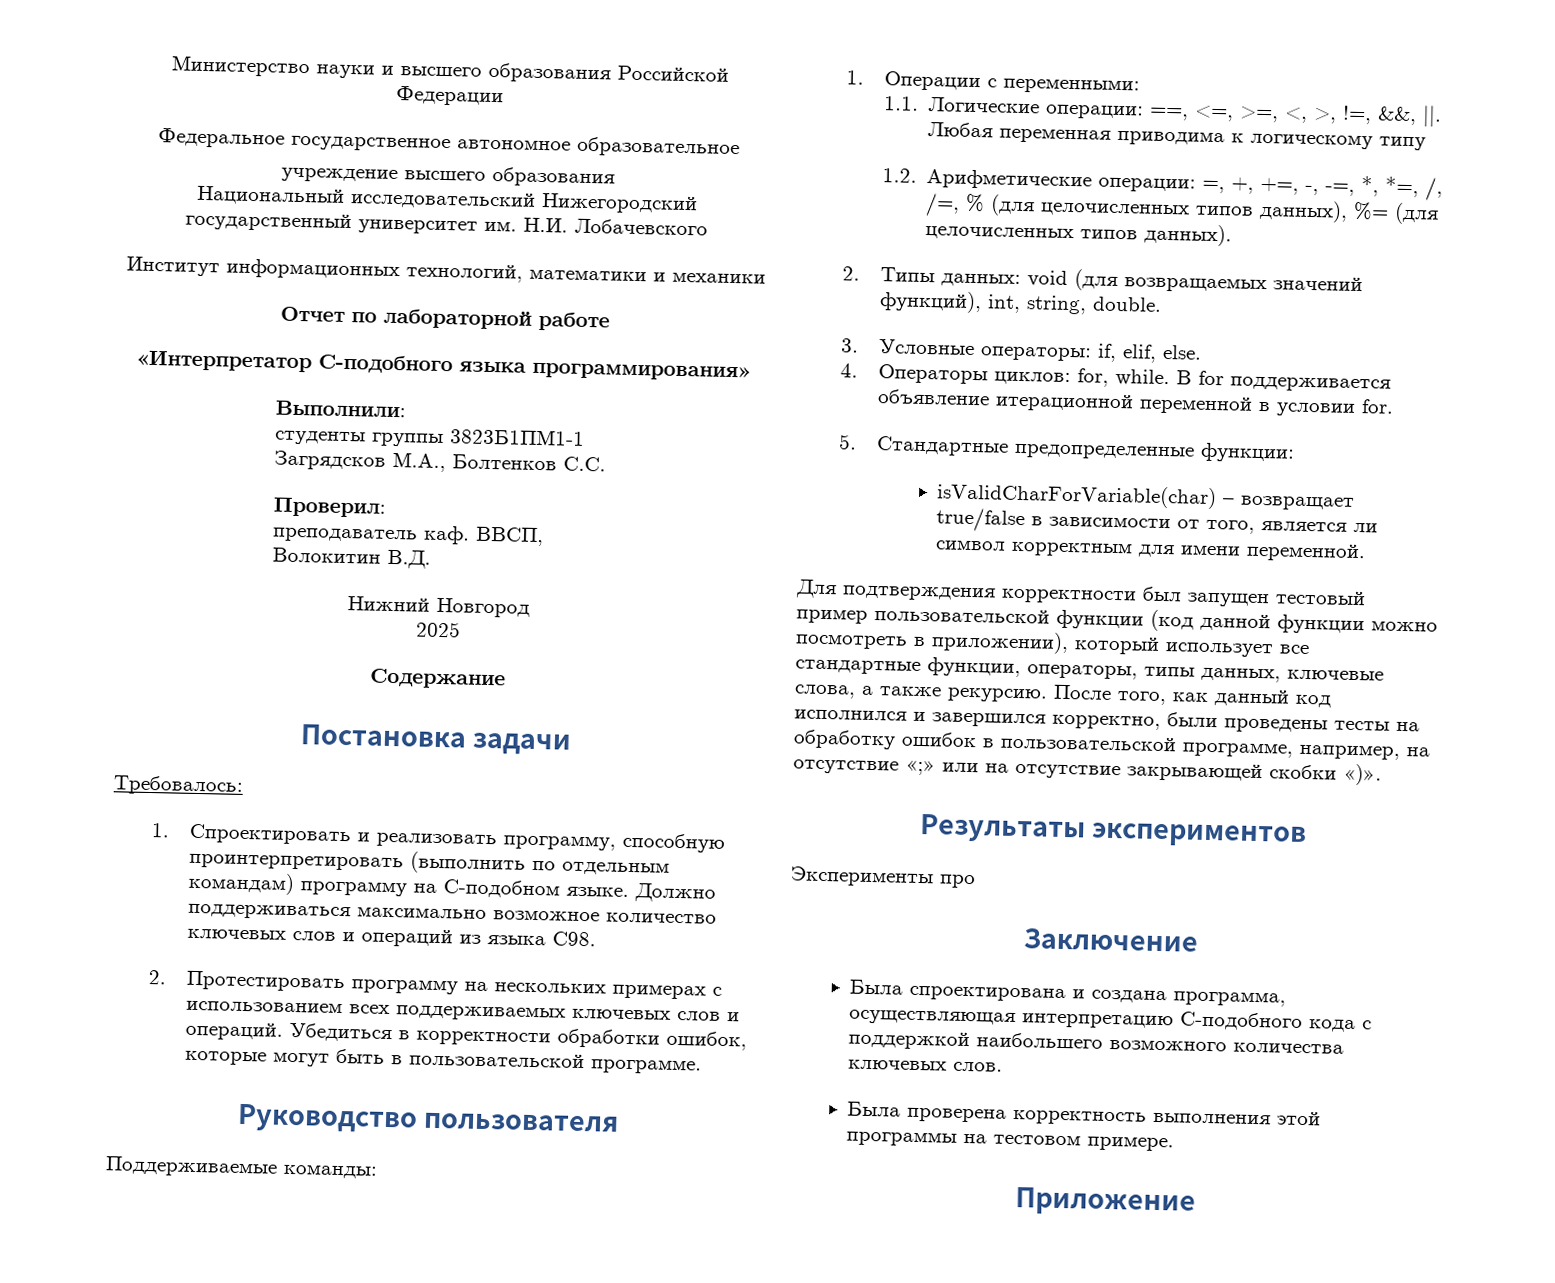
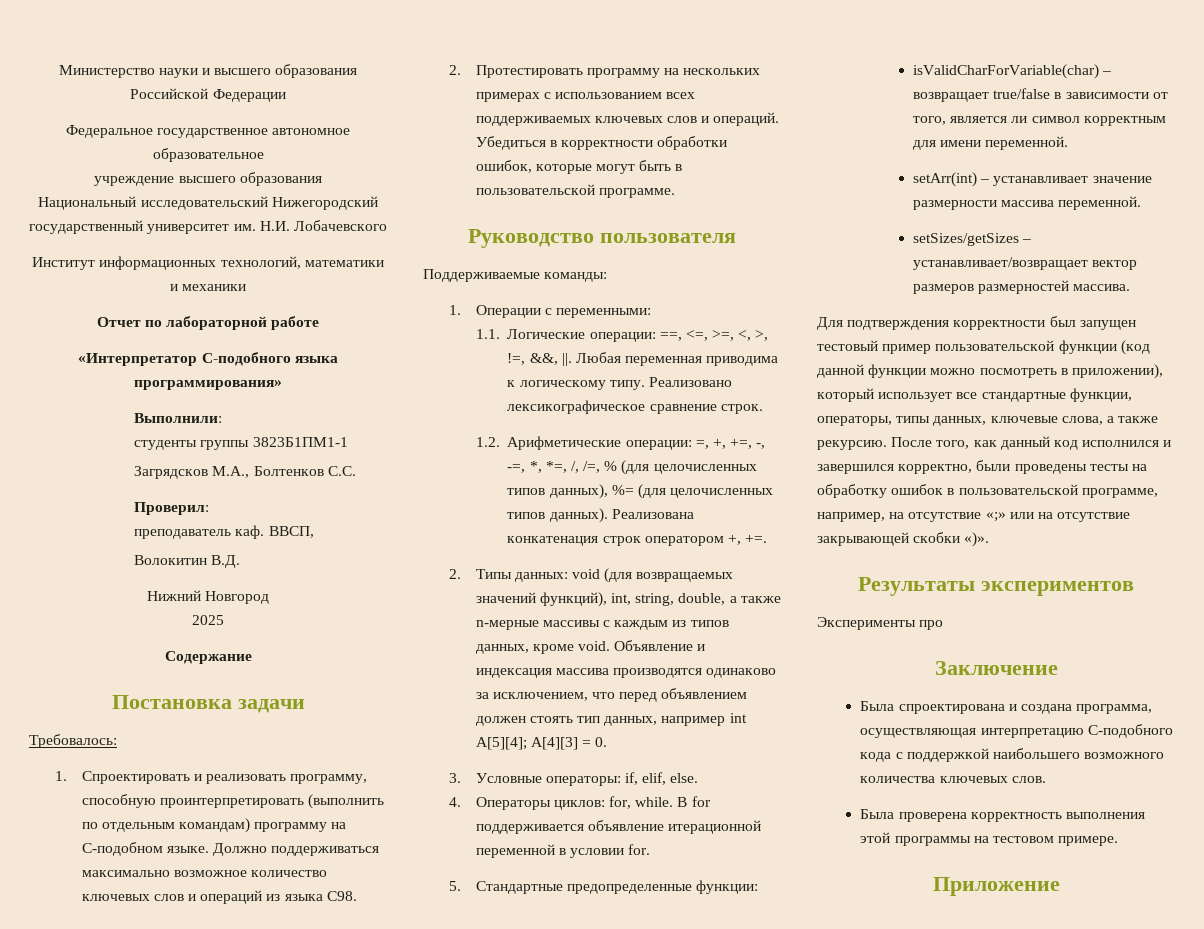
[1379,136,1427,151] типу -> [609,377,732,390] [507,400,763,414] типу. Реализовано лексикографическое сравнение строк.
(1233, 235) none -> [611,509,694,519] [507,534,768,546] Реализована конкатенация строк оператором +, +=.
[1092,296,1163,312] double. -> [678,593,781,605] [475,620,729,630] [475,640,706,654] [475,668,777,678] [475,688,748,702] [475,713,747,726] [475,737,608,750] double, а также n-мерные массивы с каждым из типов данных, кроме void. Объявление и индексация массива производятся одинаково за исключением, что перед объявлением должен стоять тип данных, например int A[5][4]; A[4][3] = 0.
(1367, 552) none -> [912,172,1152,187] [912,196,1142,210] [912,233,1032,246] [912,257,1138,270] [912,280,1131,294] // setArr(int) – устанавливает значение размерности массива переменной. // setSizes/getSizes – устанавливает/возвращает вектор размеров размерностей массива.

